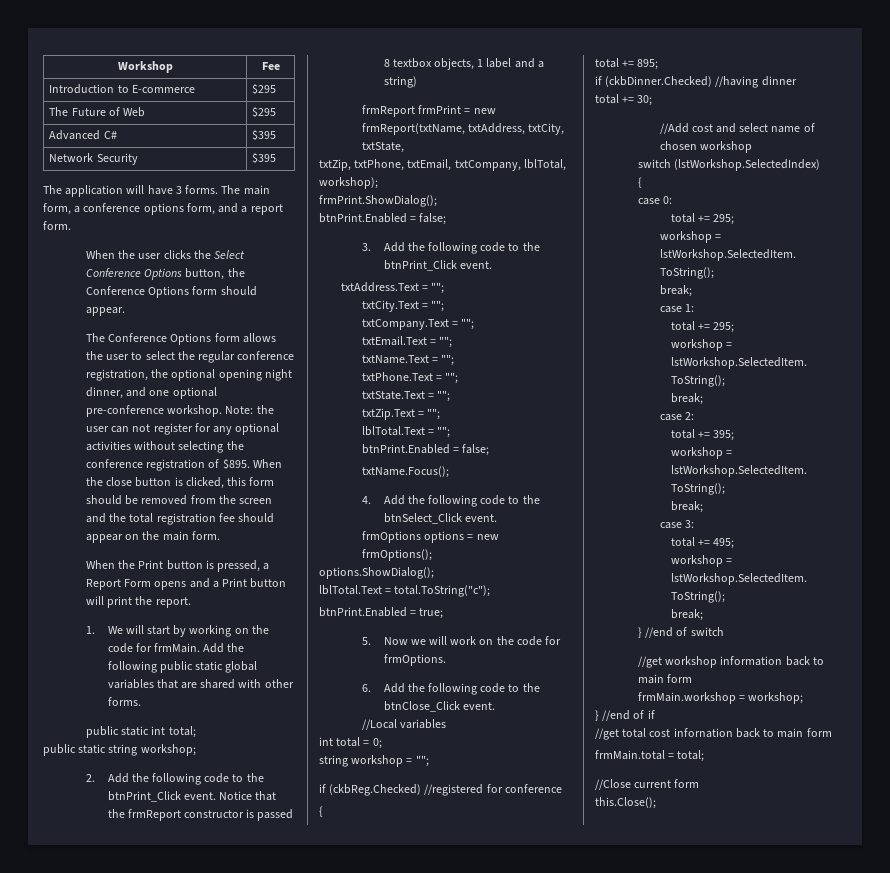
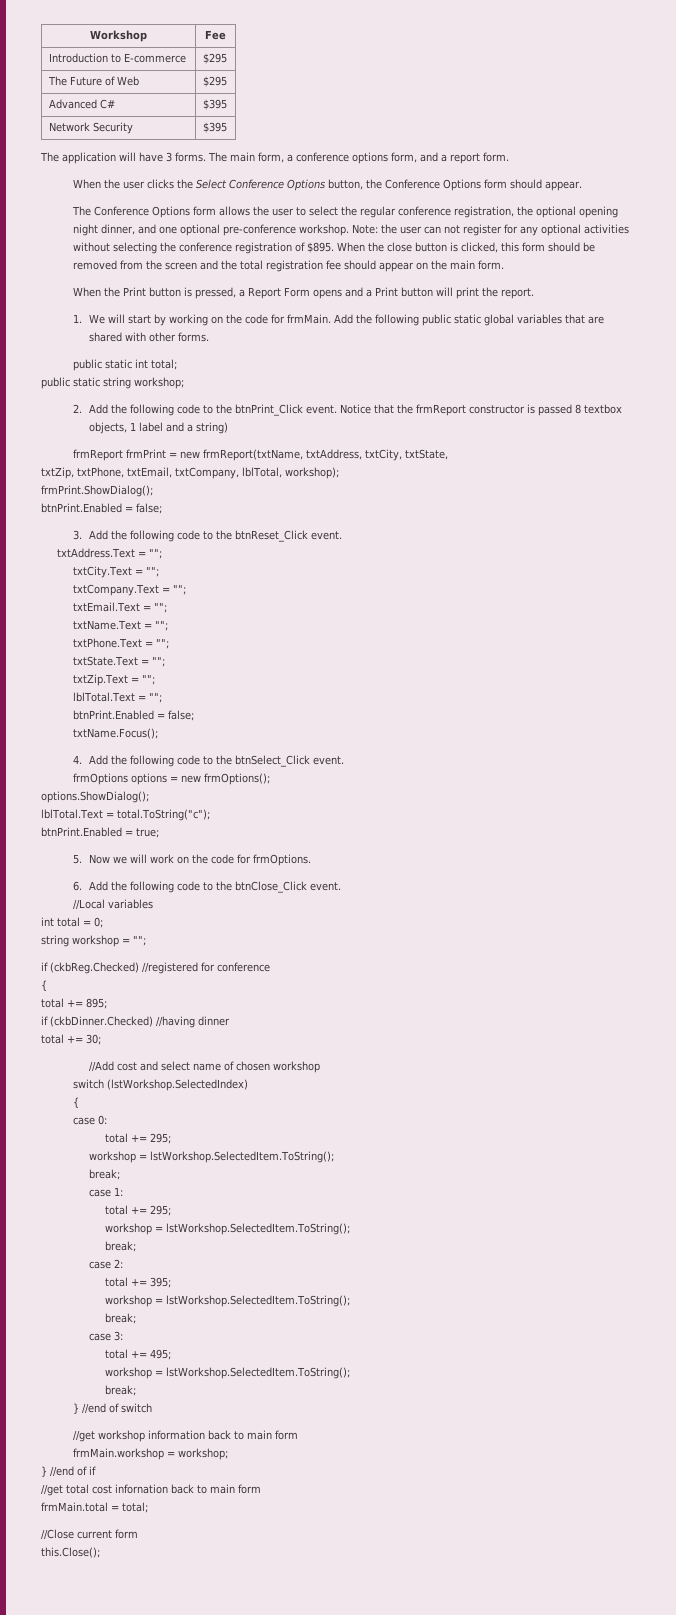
[383,260,457,271] btnPrint_Click -> [234,530,308,542] btnReset_Click

